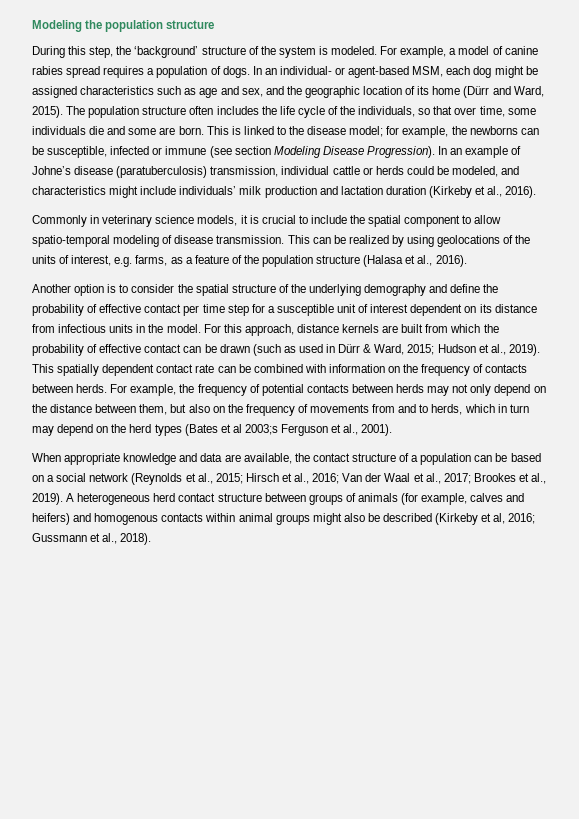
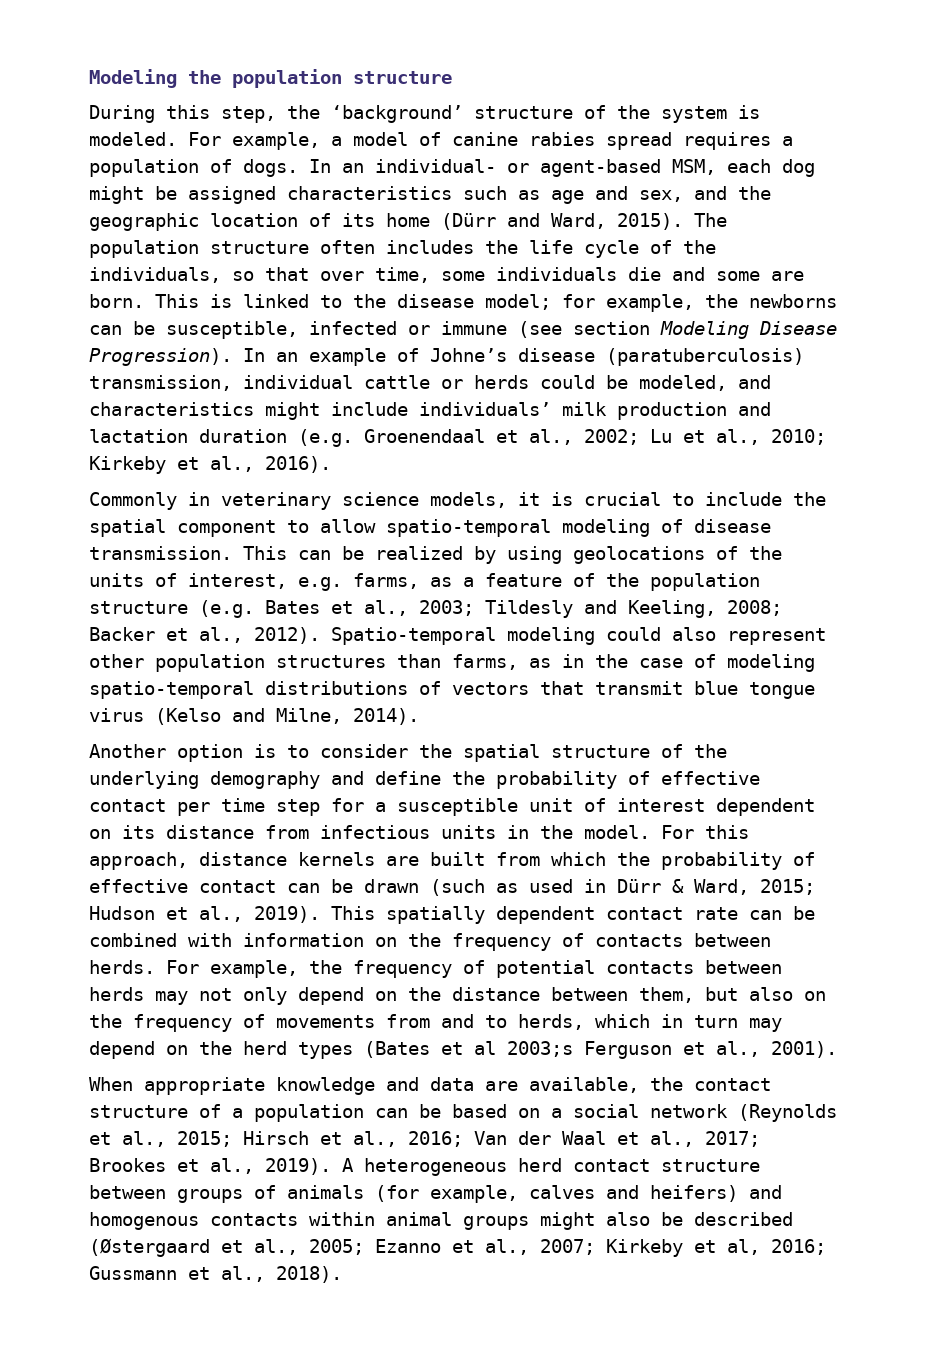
[428,186,472,198] (Kirkeby -> [298,429,826,447] [89,456,166,474] (e.g. Groenendaal et al., 2002; Lu et al., 2010; Kirkeby
[363,255,467,267] (Halasa et al., 2016). -> [199,600,782,618] [89,627,826,645] [89,654,815,672] [89,681,815,699] [89,708,419,725] (e.g. Bates et al., 2003; Tildesly and Keeling, 2008; Backer et al., 2012). Spatio-temporal modeling could also represent other population structures than farms, as in the case of modeling spatio-temporal distributions of vectors that transmit blue tongue virus (Kelso and Milne, 2014).
[435,513,479,525] (Kirkeby -> [89,1238,683,1257] (Østergaard et al., 2005; Ezanno et al., 2007; Kirkeby

